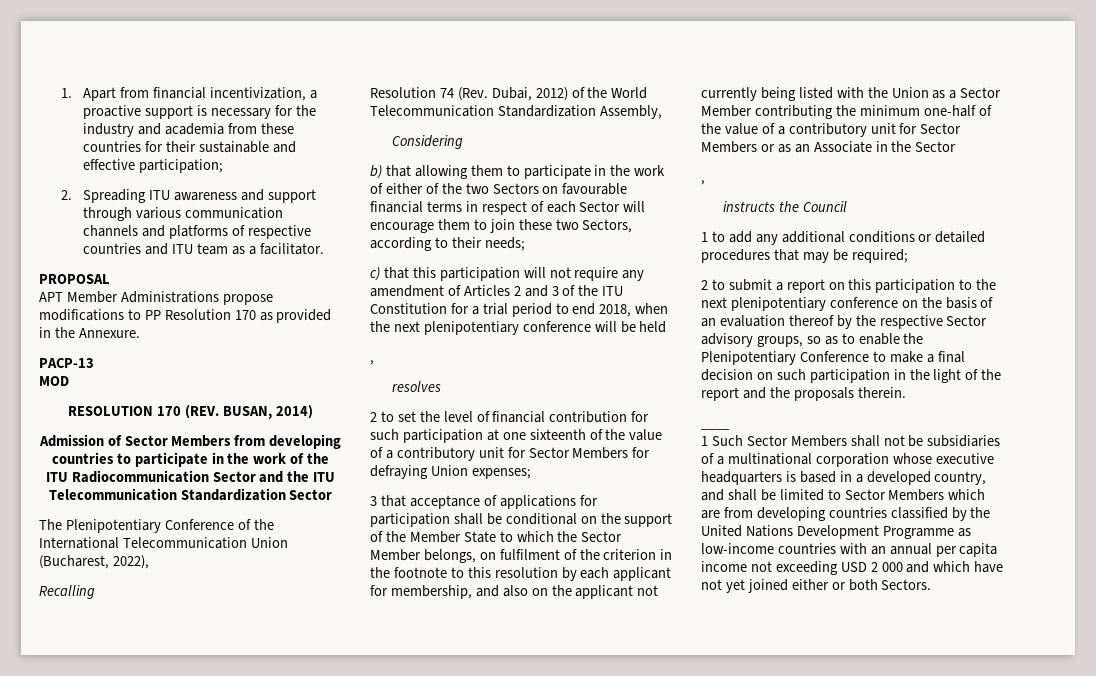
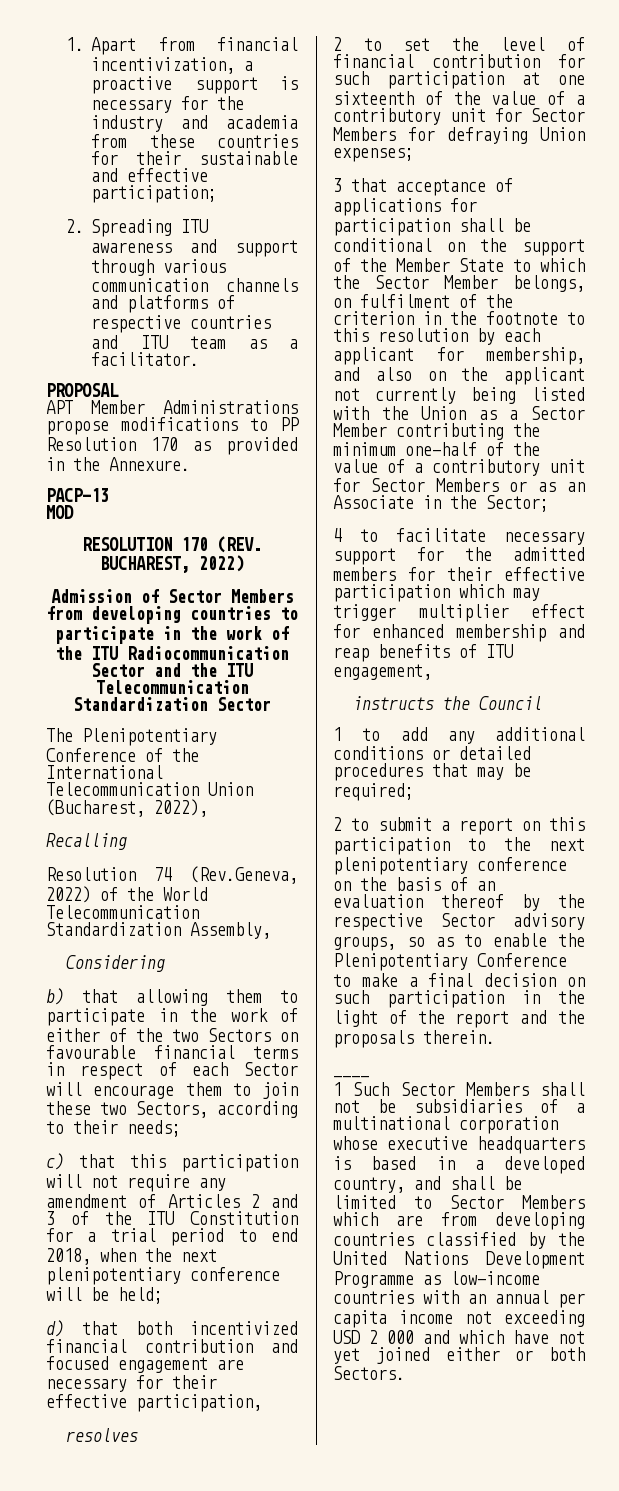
[222,405,313,419] BUSAN, 2014) -> [100,555,244,573] BUCHAREST, 2022)
[457,87,568,101] (Rev. Dubai, 2012) -> [190,866,298,884] [46,886,91,903] (Rev.Geneva, 2022)
[639,321,667,333] [370,360,374,365] held // , -> [118,1287,163,1304] [46,1320,298,1337] [46,1339,298,1353] [46,1356,244,1373] [46,1375,217,1392] [46,1394,262,1412] held; // d) that both incentivized financial contribution and focused engagement are necessary for their effective participation,
[915,141,957,152] [701,180,705,185] Sector // , -> [486,495,549,512] [333,528,585,545] [333,547,585,565] [333,567,585,581] [333,584,540,602] [333,604,585,622] [333,624,585,642] [333,644,513,662] [333,664,432,680] Sector; // 4 to facilitate necessary support for the admitted members for their effective participation which may trigger multiplier effect for enhanced membership and reap benefits of ITU engagement,

